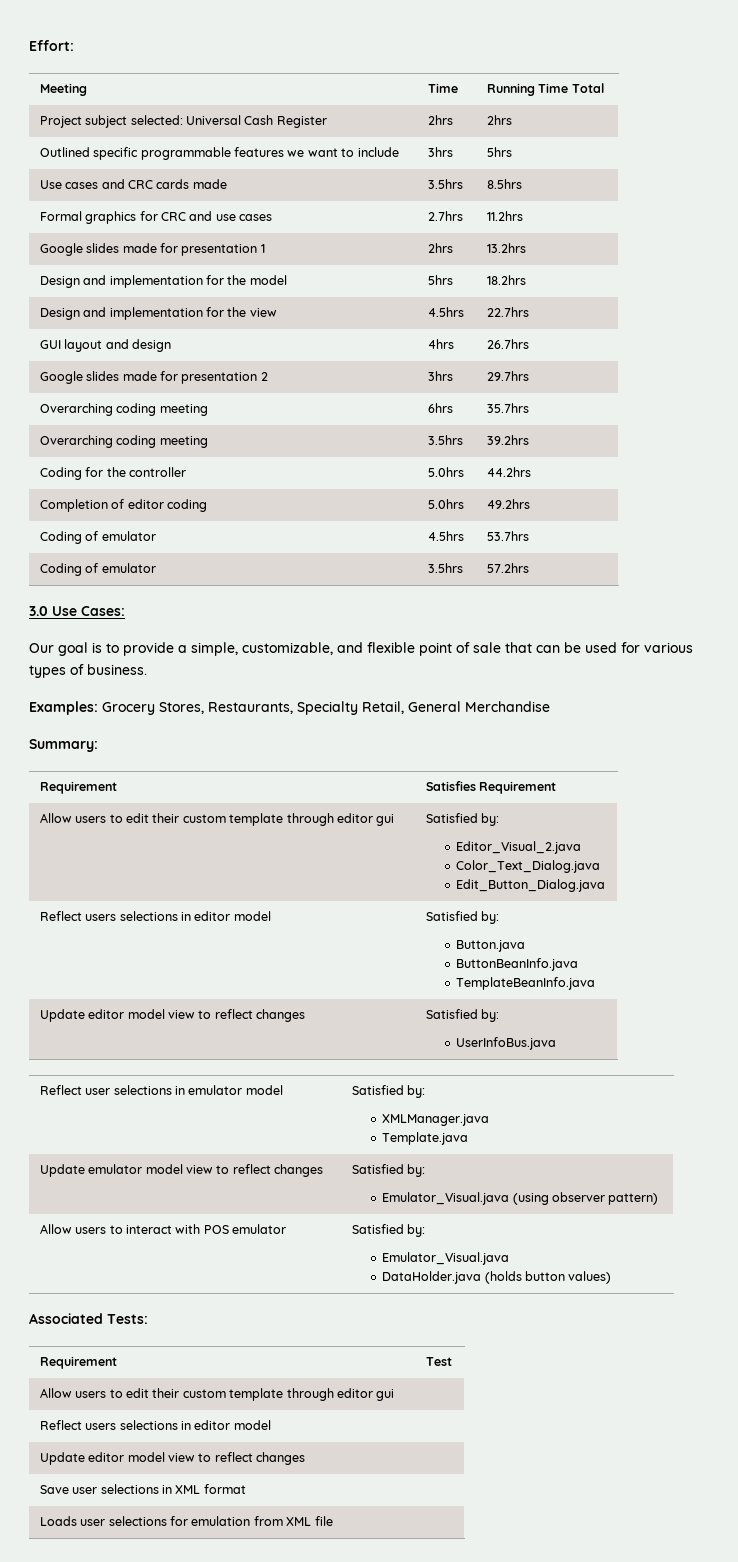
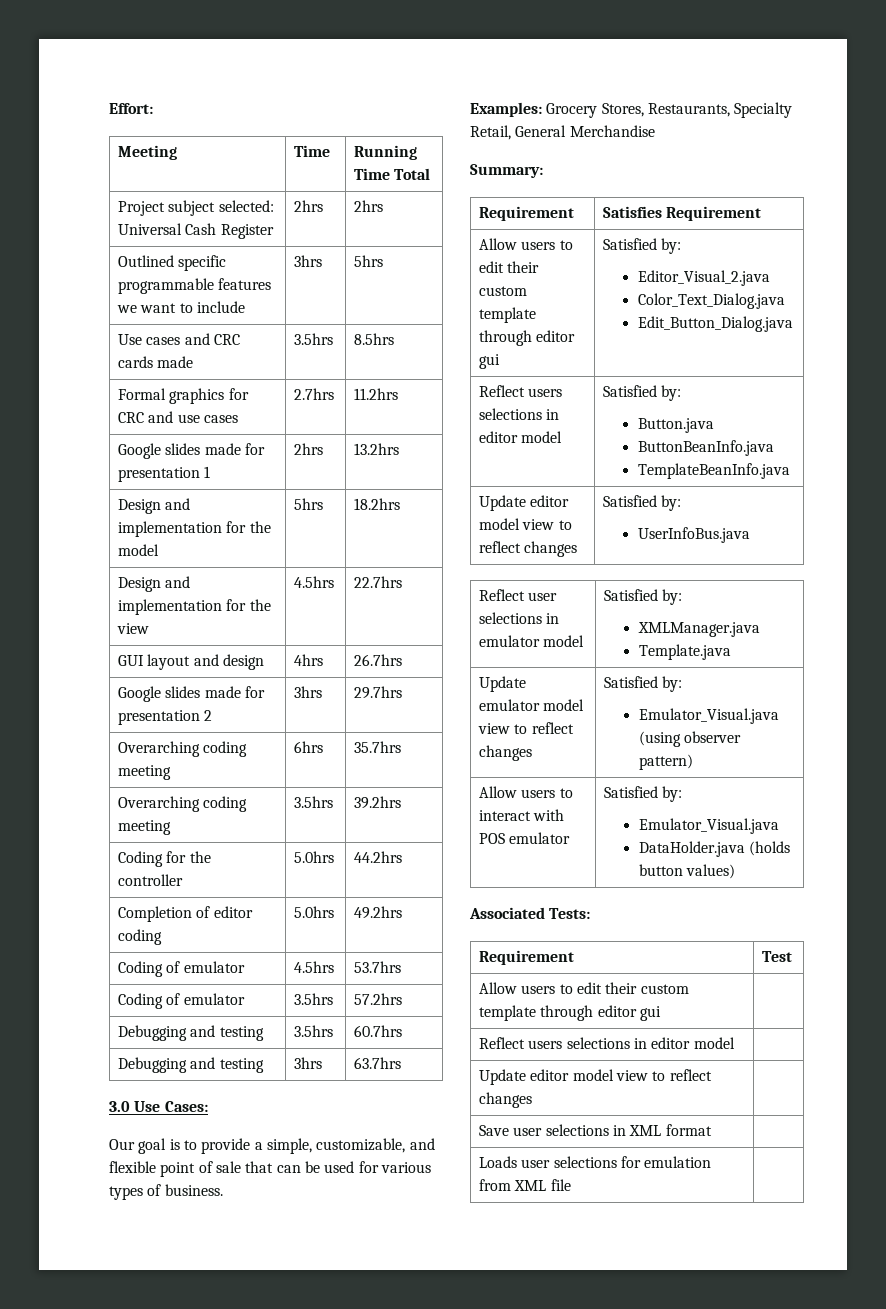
(529, 568) none -> [118,1025,264,1041] [294,1025,334,1037] [354,1025,403,1037] [118,1057,264,1073] [294,1057,323,1069] [354,1057,402,1069] // Debugging and testing | 3.5hrs | 60.7hrs // Debugging and testing | 3hrs | 63.7hrs

